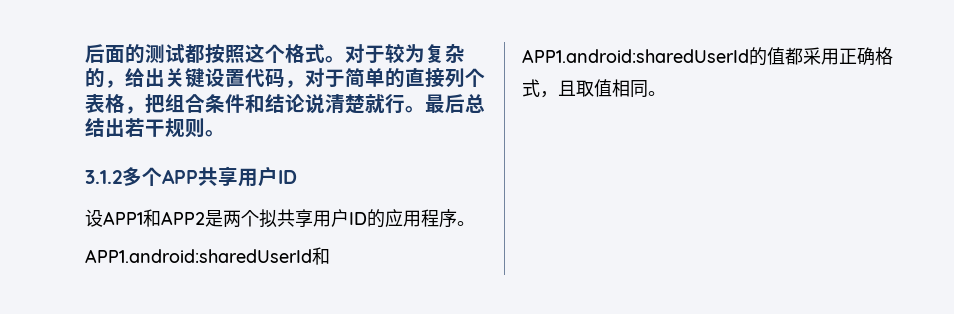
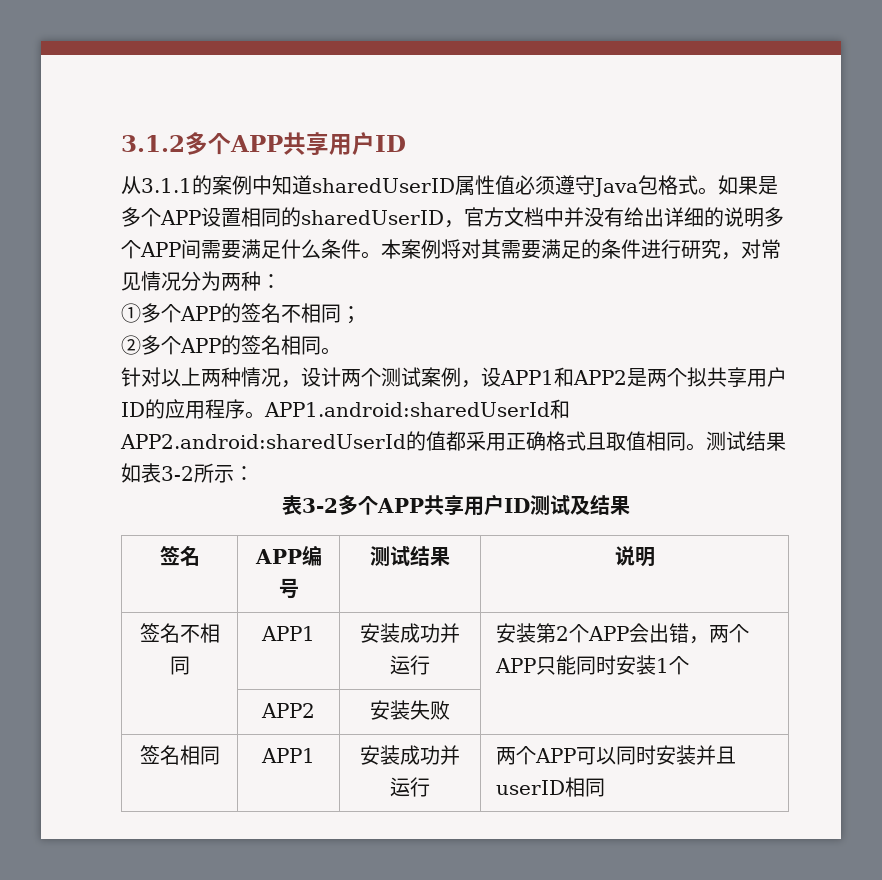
[85,43,465,64] [85,68,485,88] [85,93,485,114] [85,118,225,138] 后面的测试都按照这个格式。对于较为复杂的，给出关键设置代码，对于简单的直接列个表格，把组合条件和结论说清楚就行。最后总结出若干规则。 // -> (121, 143) none
(297, 177) none -> [121,175,778,197] [121,207,784,228] [121,239,781,260] [121,271,281,291] [121,303,361,324] [121,335,341,355] [121,367,481,388] 从3.1.1的案例中知道sharedUserID属性值必须遵守Java包格式。如果是多个APP设置相同的sharedUserID，官方文档中并没有给出详细的说明多个APP间需要满足什么条件。本案例将对其需要满足的条件进行研究，对常见情况分为两种： // ①多个APP的签名不相同； // ②多个APP的签名相同。 // 针对以上两种情况，设计两个测试案例，
[85,247,330,265] [522,49,749,63] // APP1.android:sharedUserId和APP1.android:sharedUserId -> [264,399,570,419] [120,434,406,449] APP1.android:sharedUserId和APP2.android:sharedUserId
[540,91,558,98] ， -> (586, 441) none
(666, 93) none -> [706,431,786,451] [121,463,254,483] [281,494,630,516] [159,546,200,566] [254,545,322,566] [278,578,299,599] [370,546,450,566] [614,546,655,567] [139,623,220,643] [169,656,190,675] [261,626,315,641] [360,623,460,643] [390,655,430,675] [495,623,749,644] [494,655,689,675] [261,703,315,718] [370,700,450,720] [139,745,220,765] [261,748,315,763] [360,745,460,765] [390,777,430,797] [495,745,736,765] [495,777,605,797] 测试结果如表3-2所示： // 表3-2多个APP共享用户ID测试及结果 // 签名 | APP编号 | 测试结果 | 说明 // 签名不相同 | APP1 | 安装成功并运行 | 安装第2个APP会出错，两个APP只能同时安装1个 // | APP2 | 安装失败 | // 签名相同 | APP1 | 安装成功并运行 | 两个APP可以同时安装并且userID相同

